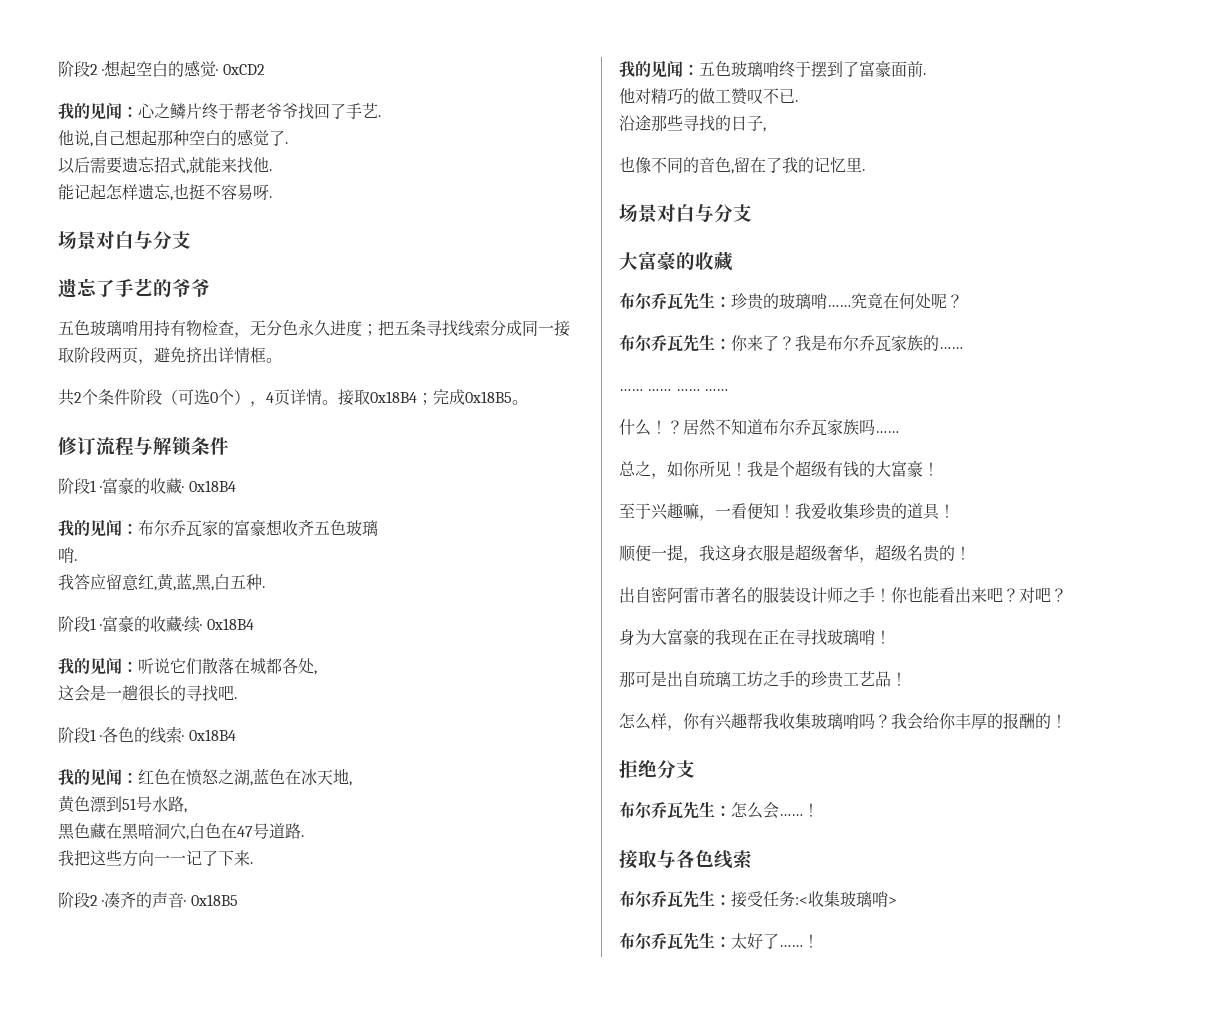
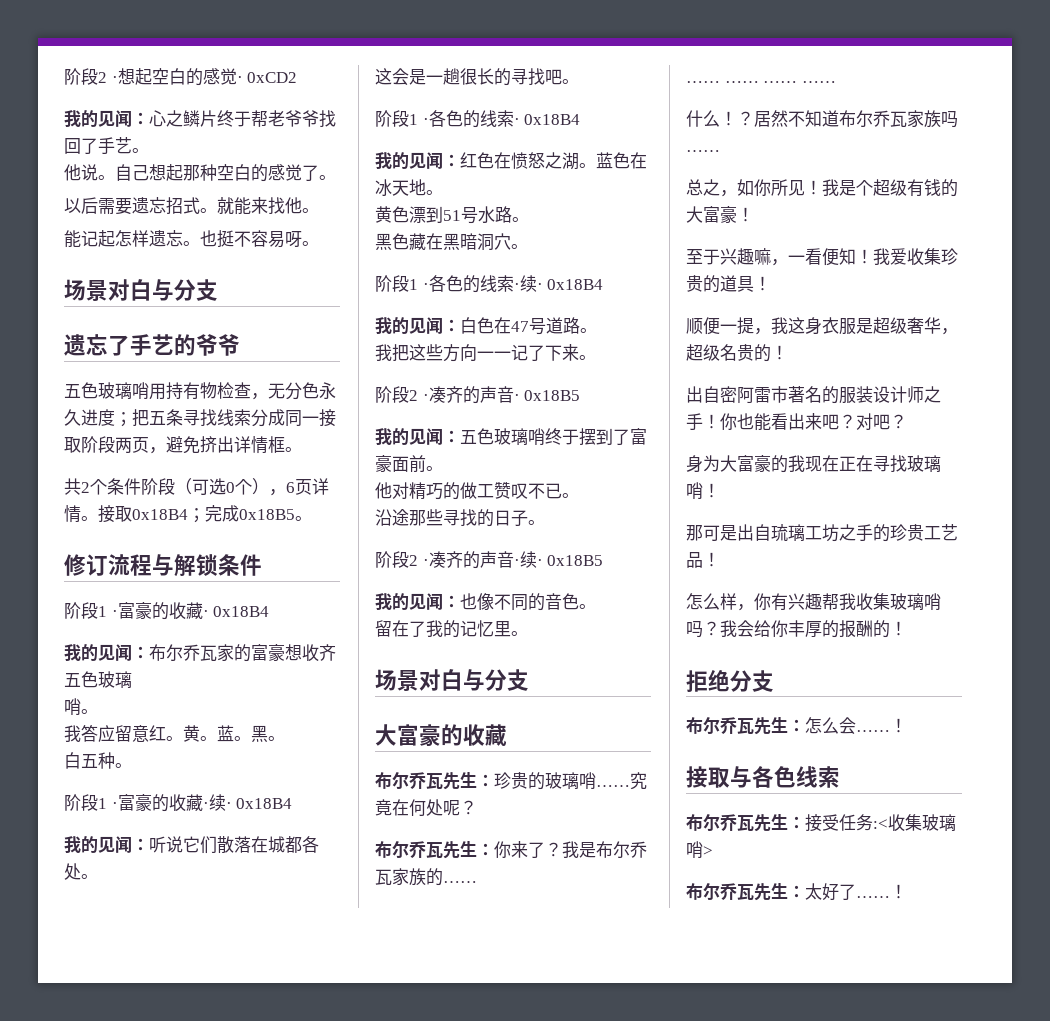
[378,115,381,117] . -> [132,148,149,153] 。
[90,142,93,147] , -> [98,175,115,180] 。
[285,142,288,144] . -> [319,175,336,180] 。
[186,169,189,174] , -> [200,208,217,213] 。
[269,169,272,171] . -> [302,208,319,213] 。
[170,196,173,201] , -> [183,241,200,246] 。
[269,196,272,198] . -> [302,241,319,246] 。
[266,392,274,403] 4 -> [286,482,295,493] 6
[74,559,77,561] . -> [81,709,98,714] 。
[154,573,265,591] ,黄,蓝,黑,白五种. -> [166,725,285,742] [64,752,132,769] 。黄。蓝。黑。 // 白五种。
[314,670,317,675] , -> [81,874,98,879] 。
[234,697,237,699] . -> [562,79,579,84] 。
[250,781,253,786] , -> [579,163,596,168] 。
[349,781,352,786] , -> [426,190,443,195] 。
[184,808,187,813] , -> [512,217,529,222] 。
[186,835,189,840] , -> [511,244,528,249] [375,275,604,293] [375,317,460,334] 。 // 阶段1 ·各色的线索·续· 0x18B4 // 我的见闻：
[301,835,304,837] . -> [580,328,597,333] 。
[250,862,253,864] . -> [579,355,596,360] 。
[923,73,926,75] . -> [426,466,443,471] 。
[795,100,798,102] . -> [562,493,579,498] 。
[763,127,766,132] , // -> [528,520,545,525] [375,551,604,569] [375,593,460,610] 。 // 阶段2 ·凑齐的声音·续· 0x18B5 // 我的见闻：
[731,169,734,174] , -> [579,604,596,609] 。 //
[862,169,865,171] . -> [511,631,528,636] 。

